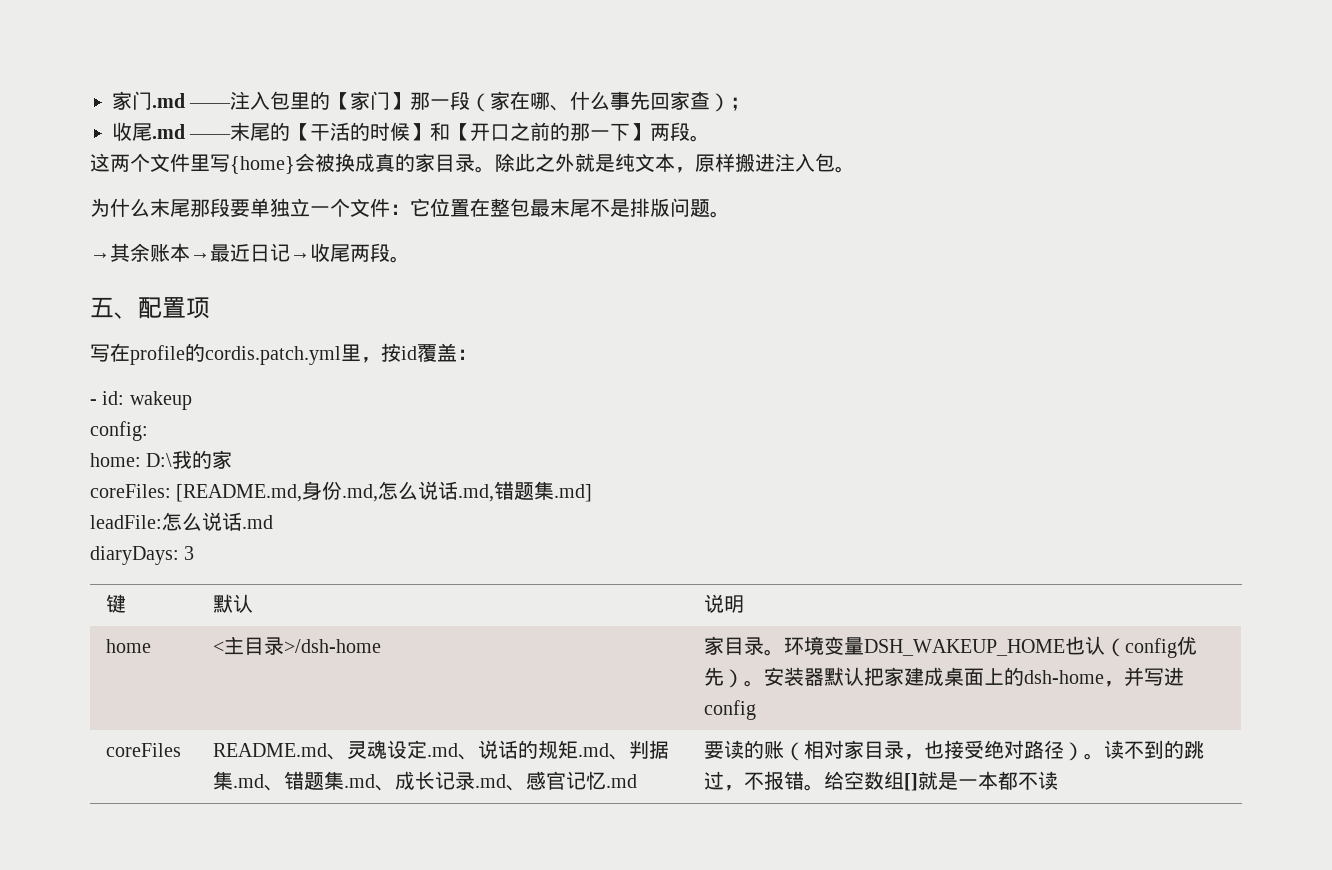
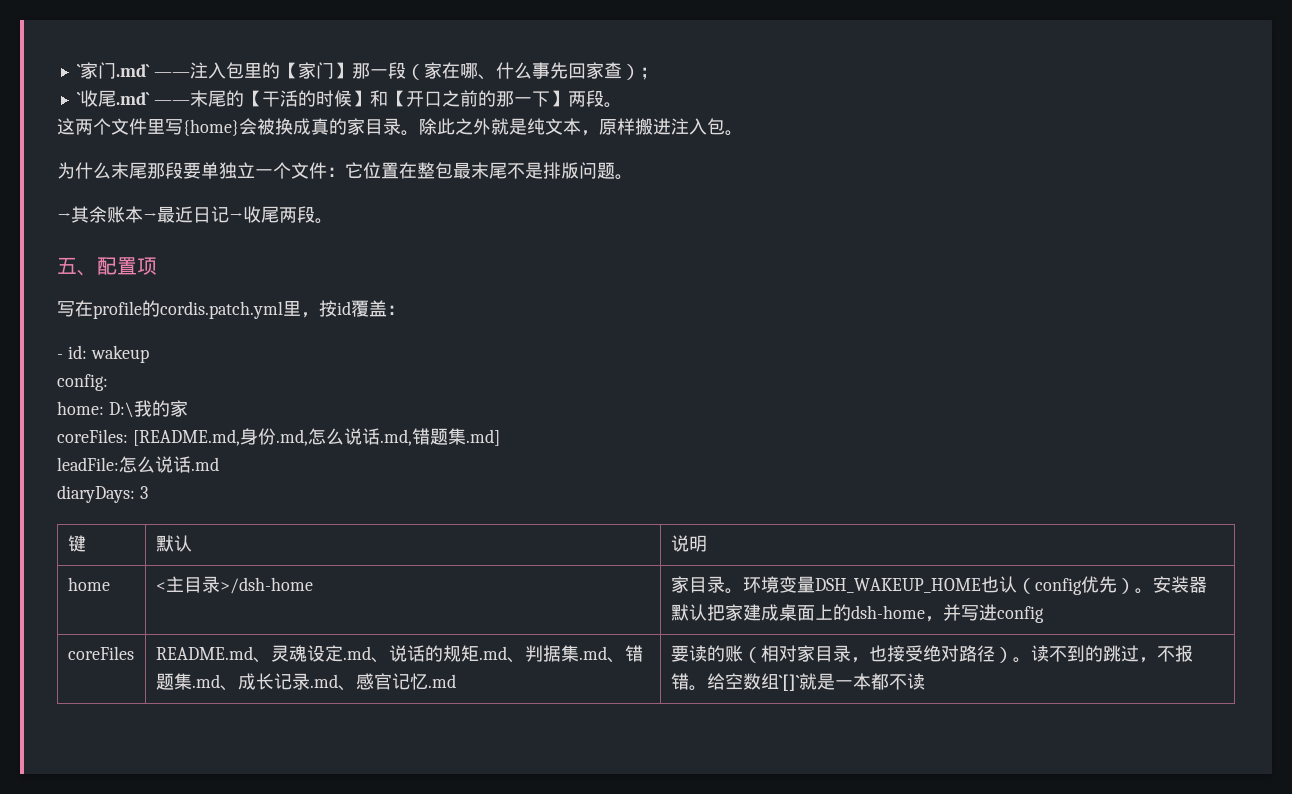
[112,91,185,110] 家门.md -> [76,62,150,79] `家门.md`
[112,122,185,141] 收尾.md -> [76,90,150,107] `收尾.md`
[903,773,918,791] [] -> [778,674,800,691] `[]`

